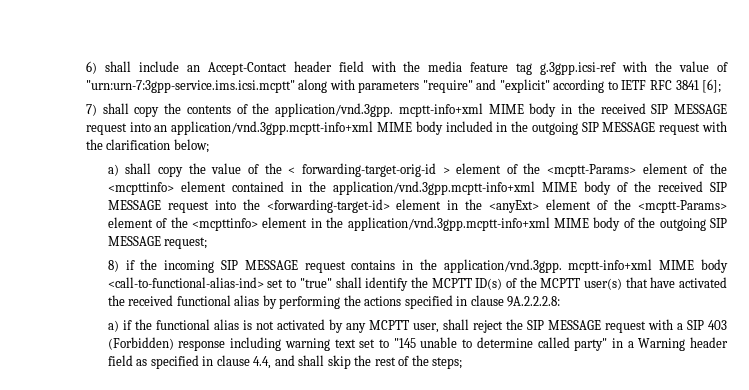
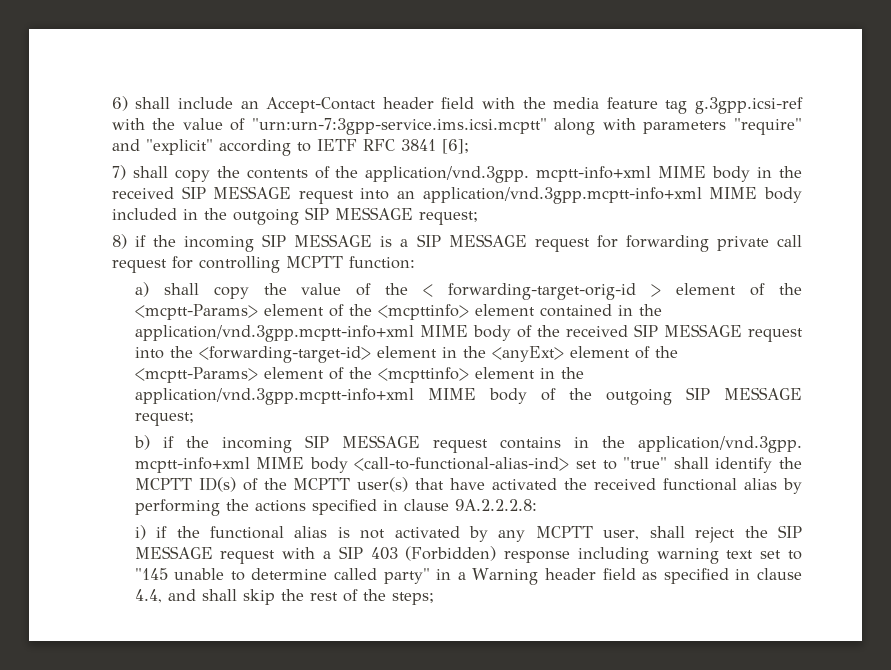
[659,121,727,135] [85,139,209,153] request with the clarification below; -> [418,211,478,225] [111,234,802,252] [111,256,415,273] request; // 8) if the incoming SIP MESSAGE is a SIP MESSAGE request for forwarding private call request for controlling MCPTT function:
[107,260,119,272] 8) -> [133,435,150,450] b)
[107,320,119,332] a) -> [134,525,146,540] i)

